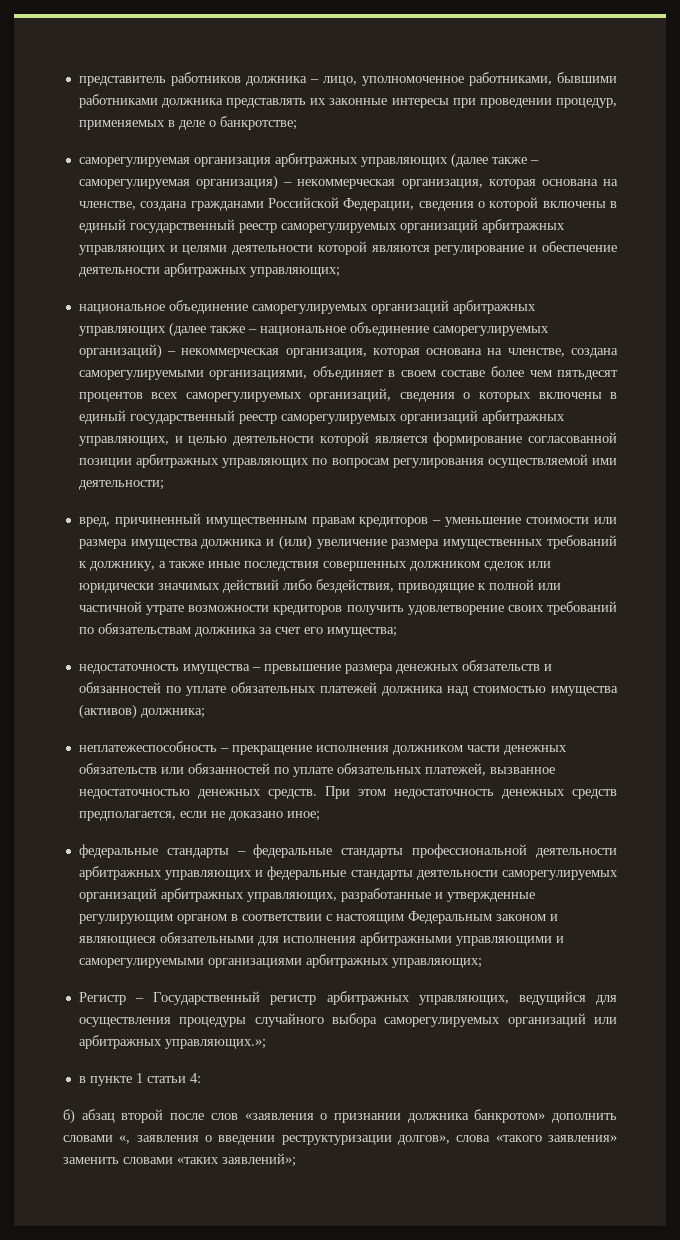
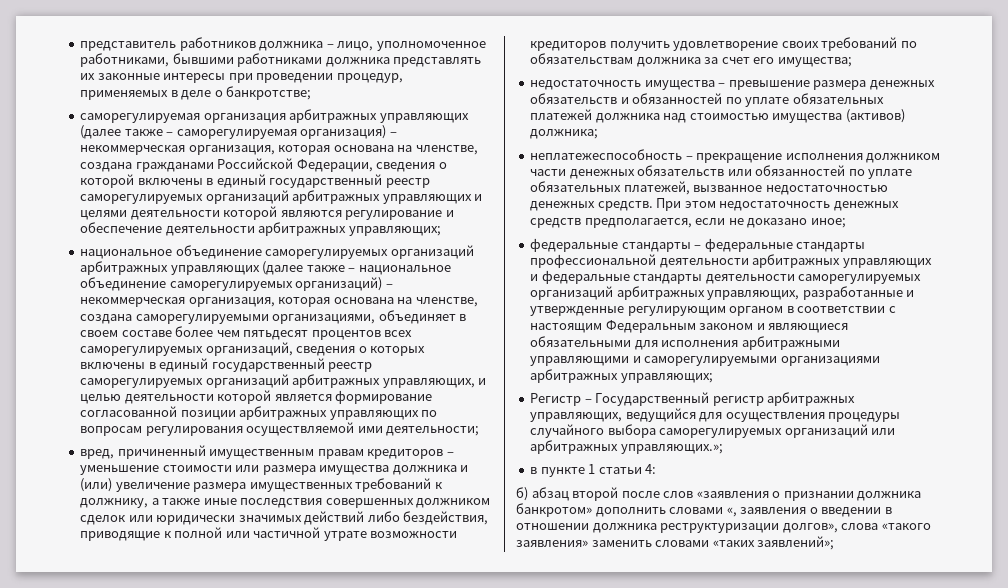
(276, 1140) none -> [884,507,892,514] [516,523,657,533] в отношении должника

